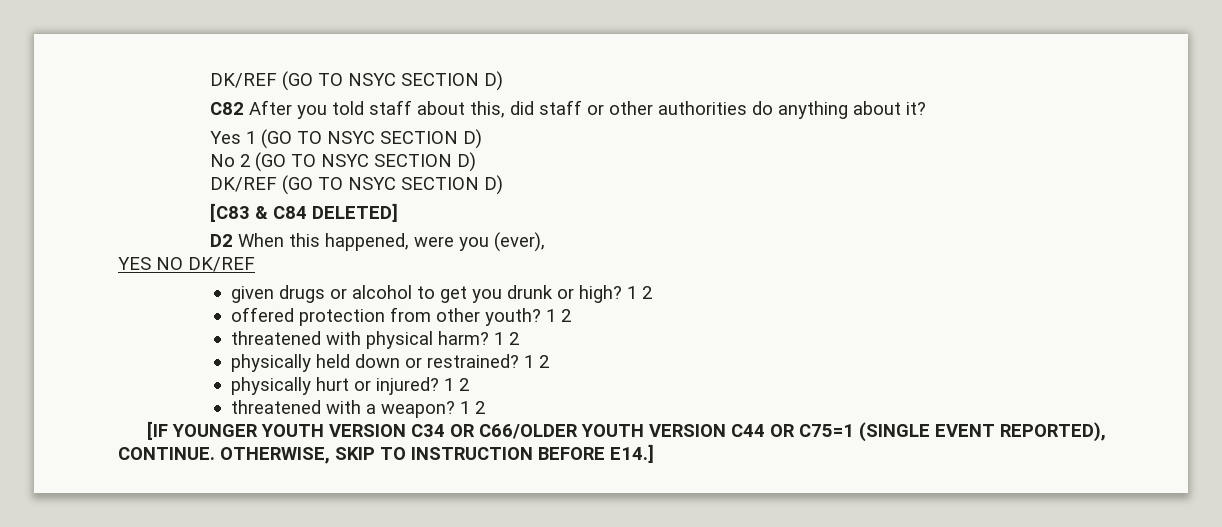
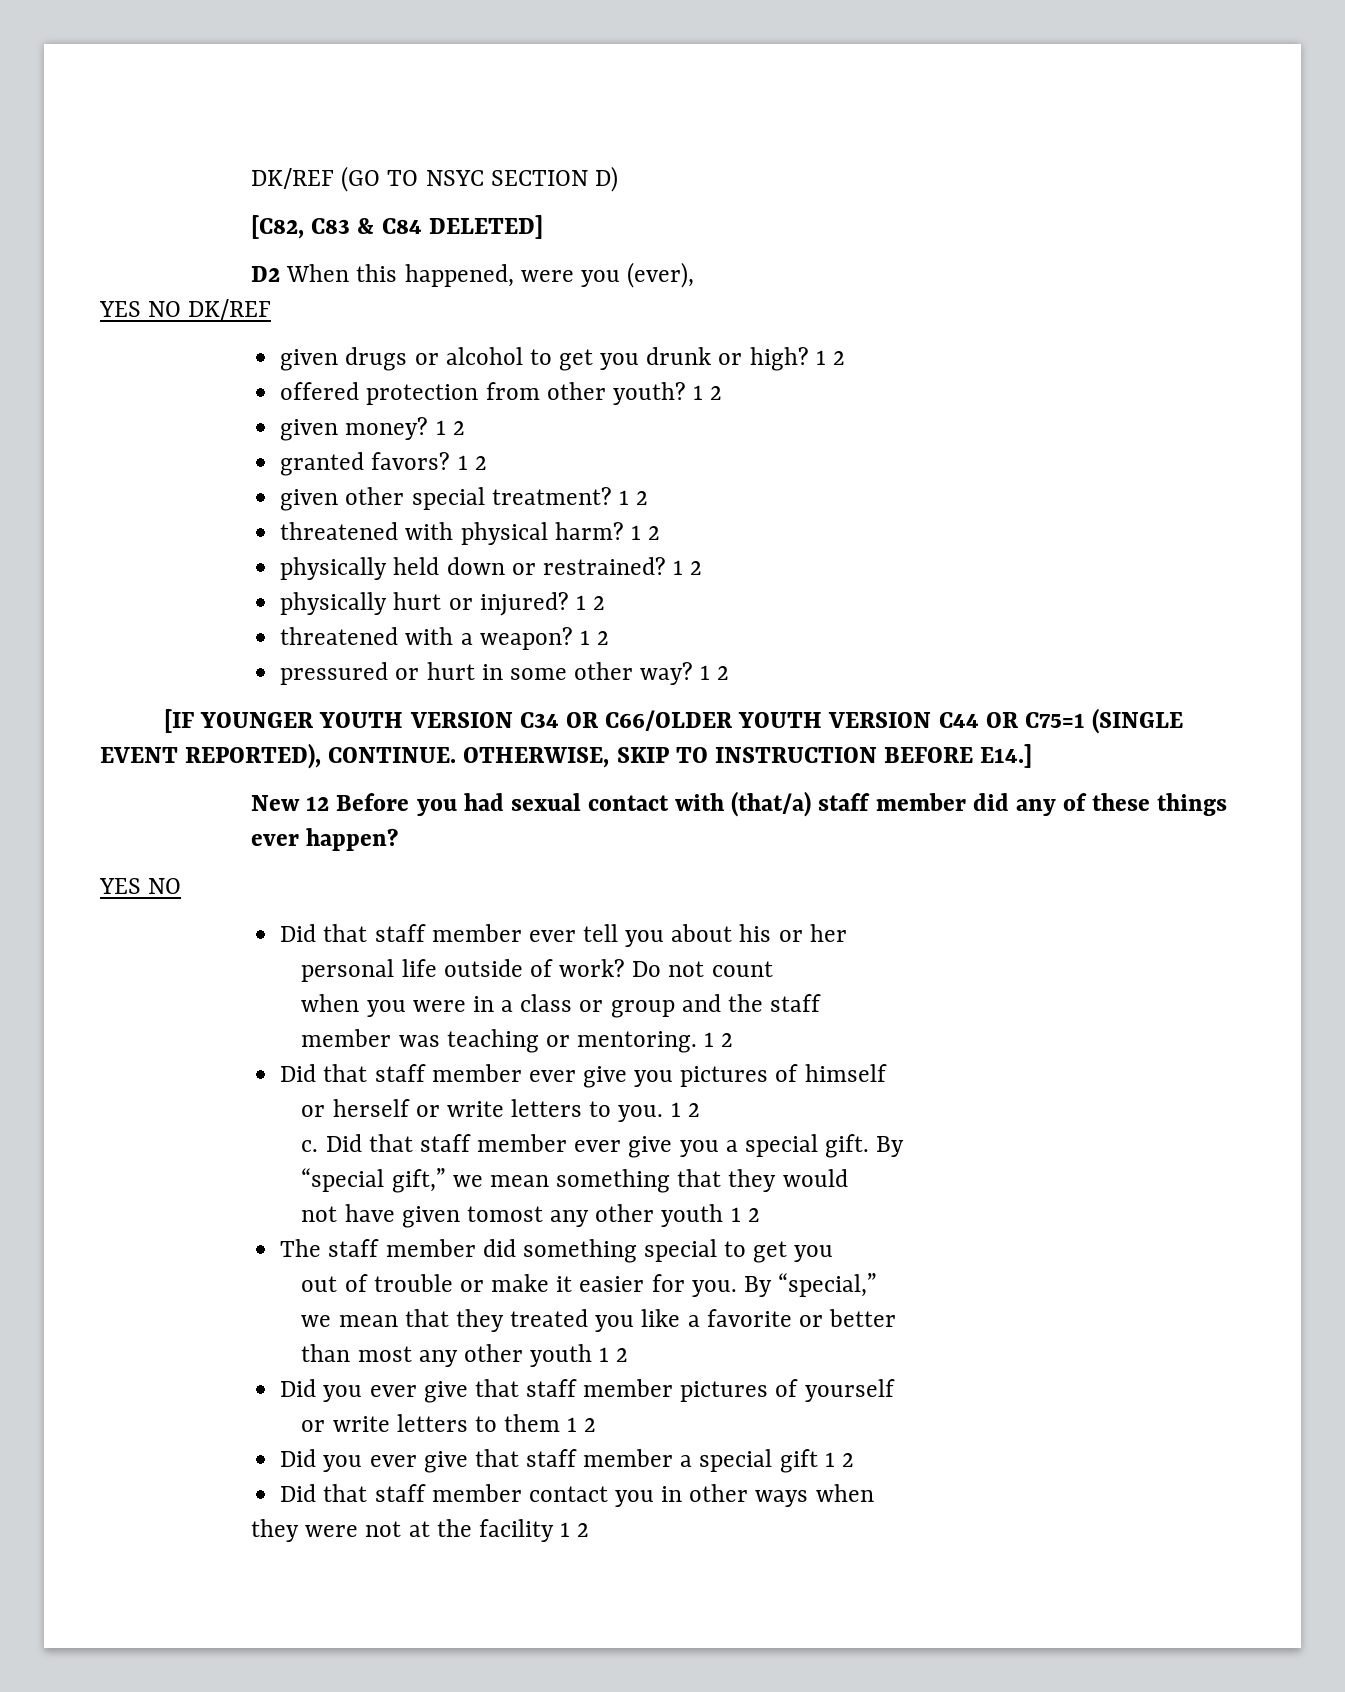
[210,71,504,91] [210,100,927,119] [210,129,483,149] [210,152,477,172] [210,175,504,195] [210,203,251,222] DK/REF (GO TO NSYC SECTION D) // C82 After you told staff about this, did staff or other authorities do anything about it? // Yes 1 (GO TO NSYC SECTION D) // No 2 (GO TO NSYC SECTION D) // DK/REF (GO TO NSYC SECTION D) // [C83 -> [251,166,618,192] [251,215,351,239] DK/REF (GO TO NSYC SECTION D) // [C82, C83
(571, 315) none -> [280,417,465,441] [280,452,487,476] [280,487,649,511] // given money? 1 2 // granted favors? 1 2 // given other special treatment? 1 2
(485, 407) none -> [280,662,730,685] // pressured or hurt in some other way? 1 2
(654, 453) none -> [251,791,1228,817] [251,828,399,851] [99,878,182,894] [280,924,847,947] [301,959,773,982] [301,994,821,1018] [301,1029,734,1053] [280,1064,887,1088] [301,1099,700,1122] [301,1134,905,1158] [301,1168,848,1193] [301,1204,760,1228] [280,1239,834,1263] [301,1273,877,1297] [301,1309,896,1332] [301,1344,629,1367] [280,1379,895,1403] [301,1414,597,1432] [280,1449,854,1473] [280,1484,874,1507] [251,1519,590,1542] // New 12 Before you had sexual contact with (that/a) staff member did any of these things ever happen? // YES NO // Did that staff member ever tell you about his or her // personal life outside of work? Do not count // when you were in a class or group and the staff // member was teaching or mentoring. 1 2 // Did that staff member ever give you pictures of himself // or herself or write letters to you. 1 2 // c. Did that staff member ever give you a special gift. By // “special gift,” we mean something that they would // not have given tomost any other youth 1 2 // The staff member did something special to get you // out of trouble or make it easier for you. By “special,” // we mean that they treated you like a favorite or better // than most any other youth 1 2 // Did you ever give that staff member pictures of yourself // or write letters to them 1 2 // Did you ever give that staff member a special gift 1 2 // Did that staff member contact you in other ways when // they were not at the facility 1 2

